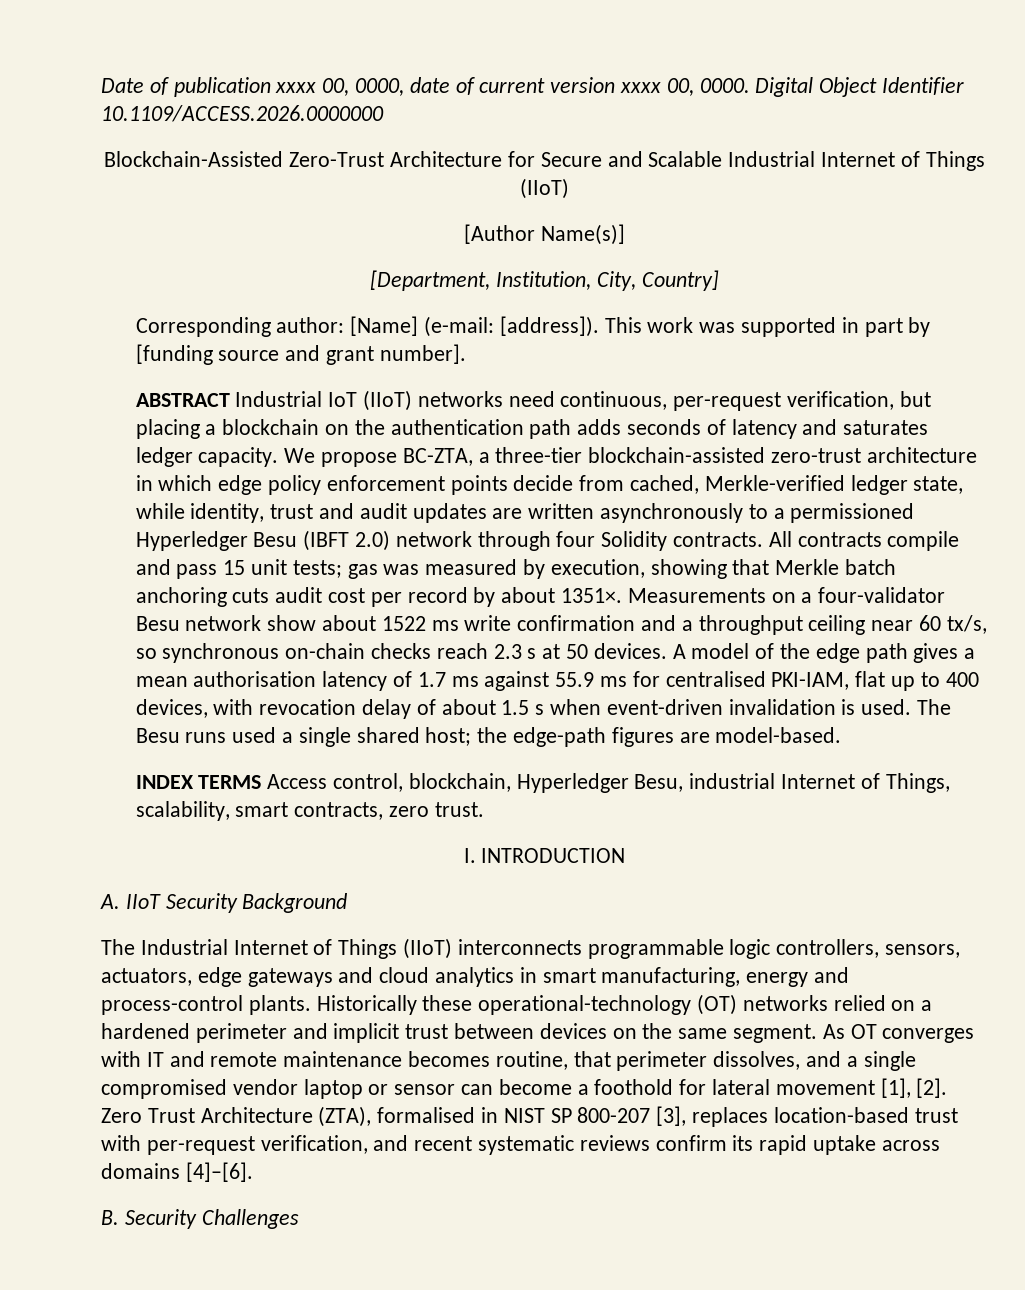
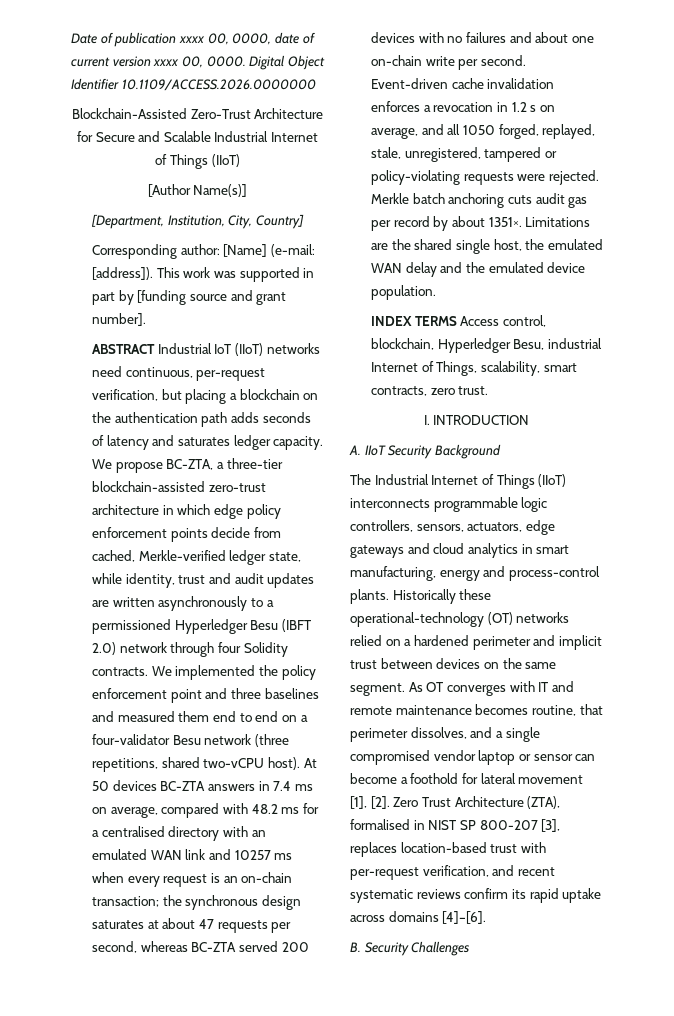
[768,531,960,551] [135,559,770,579] All contracts compile and pass 15 unit tests; gas was measured by execution, showing that -> [151,665,316,680] [92,688,319,703] [92,711,308,722] [92,734,290,747] [92,757,317,772] [92,780,313,791] [92,803,319,818] [92,826,266,841] [92,849,293,860] [92,872,293,887] [92,895,302,910] [92,918,292,933] [92,941,309,953] [371,32,594,43] [371,55,527,70] [371,78,555,89] [371,101,555,112] [371,124,596,139] [371,147,558,162] [371,170,600,185] We implemented the policy enforcement point and three baselines and measured them end to end on a four-validator Besu network (three repetitions, shared two-vCPU host). At 50 devices BC-ZTA answers in 7.4 ms on average, compared with 48.2 ms for a centralised directory with an emulated WAN link and 10257 ms when every request is an on-chain transaction; the synchronous design saturates at about 47 requests per second, whereas BC-ZTA served 200 devices with no failures and about one on-chain write per second. Event-driven cache invalidation enforces a revocation in 1.2 s on average, and all 1050 forged, replayed, stale, unregistered, tampered or policy-violating requests were rejected.
[327,588,365,603] cost -> [568,197,588,208] gas
[627,587,946,603] [135,615,987,635] [135,643,976,663] [135,671,979,691] [135,699,951,719] [135,727,842,747] Measurements on a four-validator Besu network show about 1522 ms write confirmation and a throughput ceiling near 60 tx/s, so synchronous on-chain checks reach 2.3 s at 50 devices. A model of the edge path gives a mean authorisation latency of 1.7 ms against 55.9 ms for centralised PKI-IAM, flat up to 400 devices, with revocation delay of about 1.5 s when event-driven invalidation is used. The Besu runs used a single shared host; the edge-path figures are model-based. -> [525,217,591,227] [371,239,603,254] [371,262,586,277] [371,285,437,300] Limitations are the shared single host, the emulated WAN delay and the emulated device population.

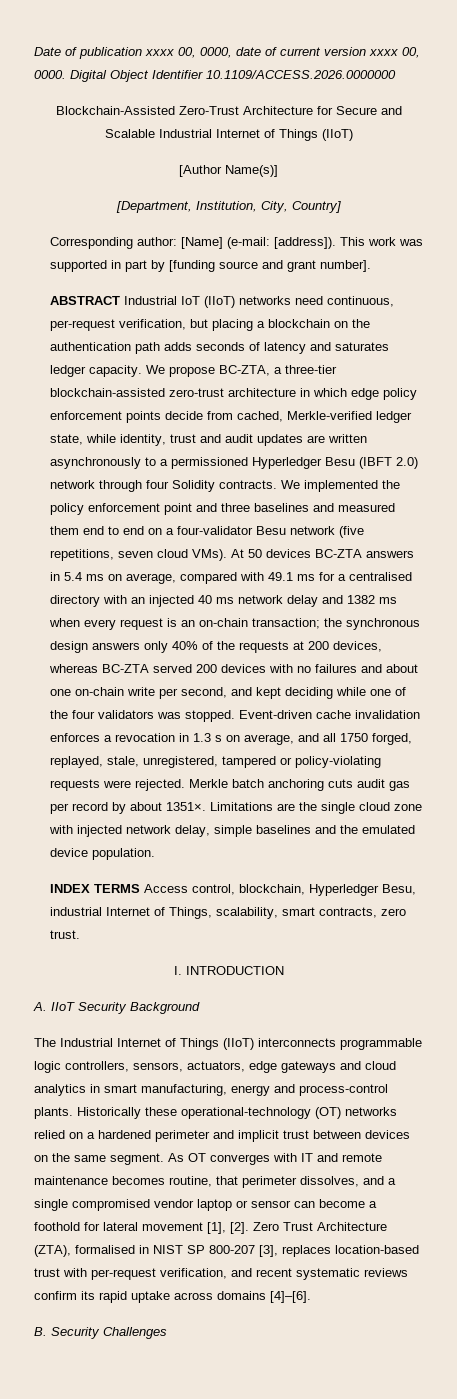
[255,734,290,747] [92,757,301,772] (three repetitions, shared two-vCPU host). -> [338,526,364,538] [49,549,227,561] (five repetitions, seven cloud VMs).
[273,781,292,791] 7.4 -> [63,572,82,581] 5.4
[251,804,278,814] 48.2 -> [267,572,293,581] 49.1
[92,849,271,860] emulated WAN link and 10257 -> [148,595,375,607] injected 40 ms network delay and 1382
[92,918,292,933] [92,941,138,953] saturates at about 47 requests per second, -> [91,641,382,653] answers only 40% of the requests at 200 devices,
[481,55,527,66] second. -> [180,687,406,699] [49,710,235,722] second, and kept deciding while one of the four validators was stopped.
[511,102,527,112] 1.2 -> [192,733,211,742] 1.3
[463,125,496,135] 1050 -> [339,733,368,742] 1750
[414,239,603,254] [371,262,437,277] shared single host, the emulated WAN delay -> [320,802,422,814] [48,825,311,837] single cloud zone with injected network delay, simple baselines

